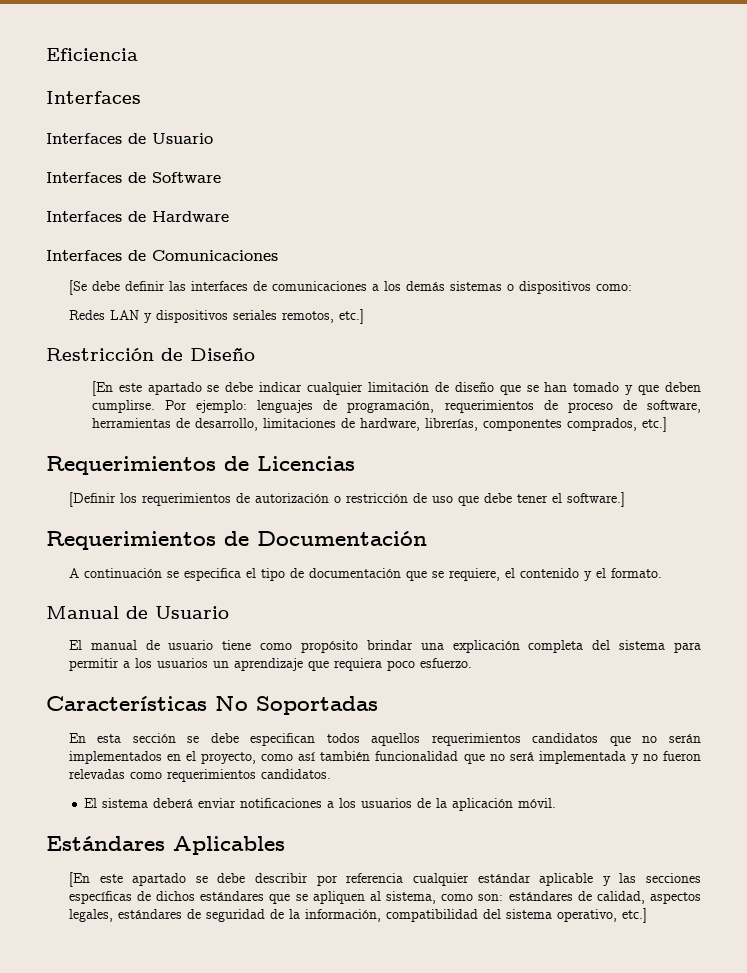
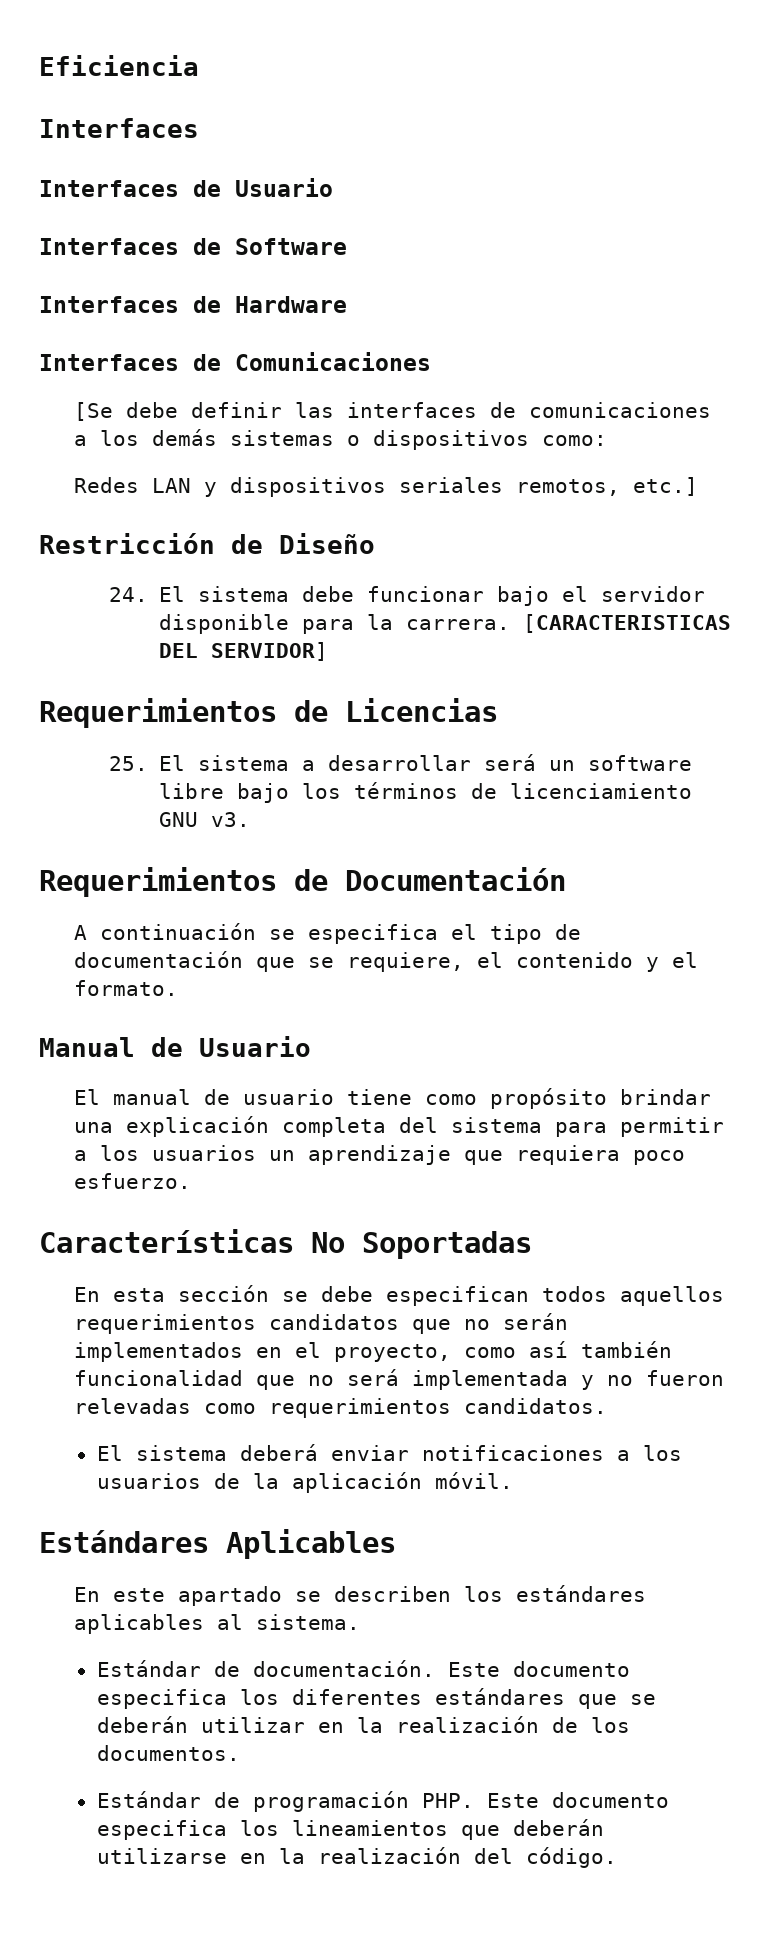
[91,381,701,396] [91,400,702,413] [91,417,667,432] [46,456,355,475] [68,492,625,507] [En este apartado se debe indicar cualquier limitación de diseño que se han tomado y que deben cumplirse. Por ejemplo: lenguajes de programación, requerimientos de proceso de software, herramientas de desarrollo, limitaciones de hardware, librerías, componentes comprados, etc.] // Requerimientos de Licencias // [Definir los requerimientos de autorización o restricción de uso que debe tener el software.] -> [109,586,705,606] [158,614,731,634] [158,642,328,661] [39,698,498,728] [109,754,692,771] [158,782,692,803] [158,812,250,827] 24. El sistema debe funcionar bajo el servidor disponible para la carrera. [CARACTERISTICAS DEL SERVIDOR] // Requerimientos de Licencias // 25. El sistema a desarrollar será un software libre bajo los términos de licenciamiento GNU v3.
[68,872,701,887] [68,891,701,904] [68,908,647,923] [En este apartado se debe describir por referencia cualquier estándar aplicable y las secciones específicas de dichos estándares que se apliquen al sistema, como son: estándares de calidad, aspectos legales, estándares de seguridad de la información, compatibilidad del sistema operativo, etc.] -> [74,1585,647,1606] [74,1614,361,1634] [96,1660,630,1677] [96,1688,656,1709] [96,1716,630,1733] [96,1745,240,1761] [96,1791,669,1812] [96,1819,604,1840] [96,1847,617,1868] En este apartado se describen los estándares aplicables al sistema. // Estándar de documentación. Este documento especifica los diferentes estándares que se deberán utilizar en la realización de los documentos. // Estándar de programación PHP. Este documento especifica los lineamientos que deberán utilizarse en la realización del código.

